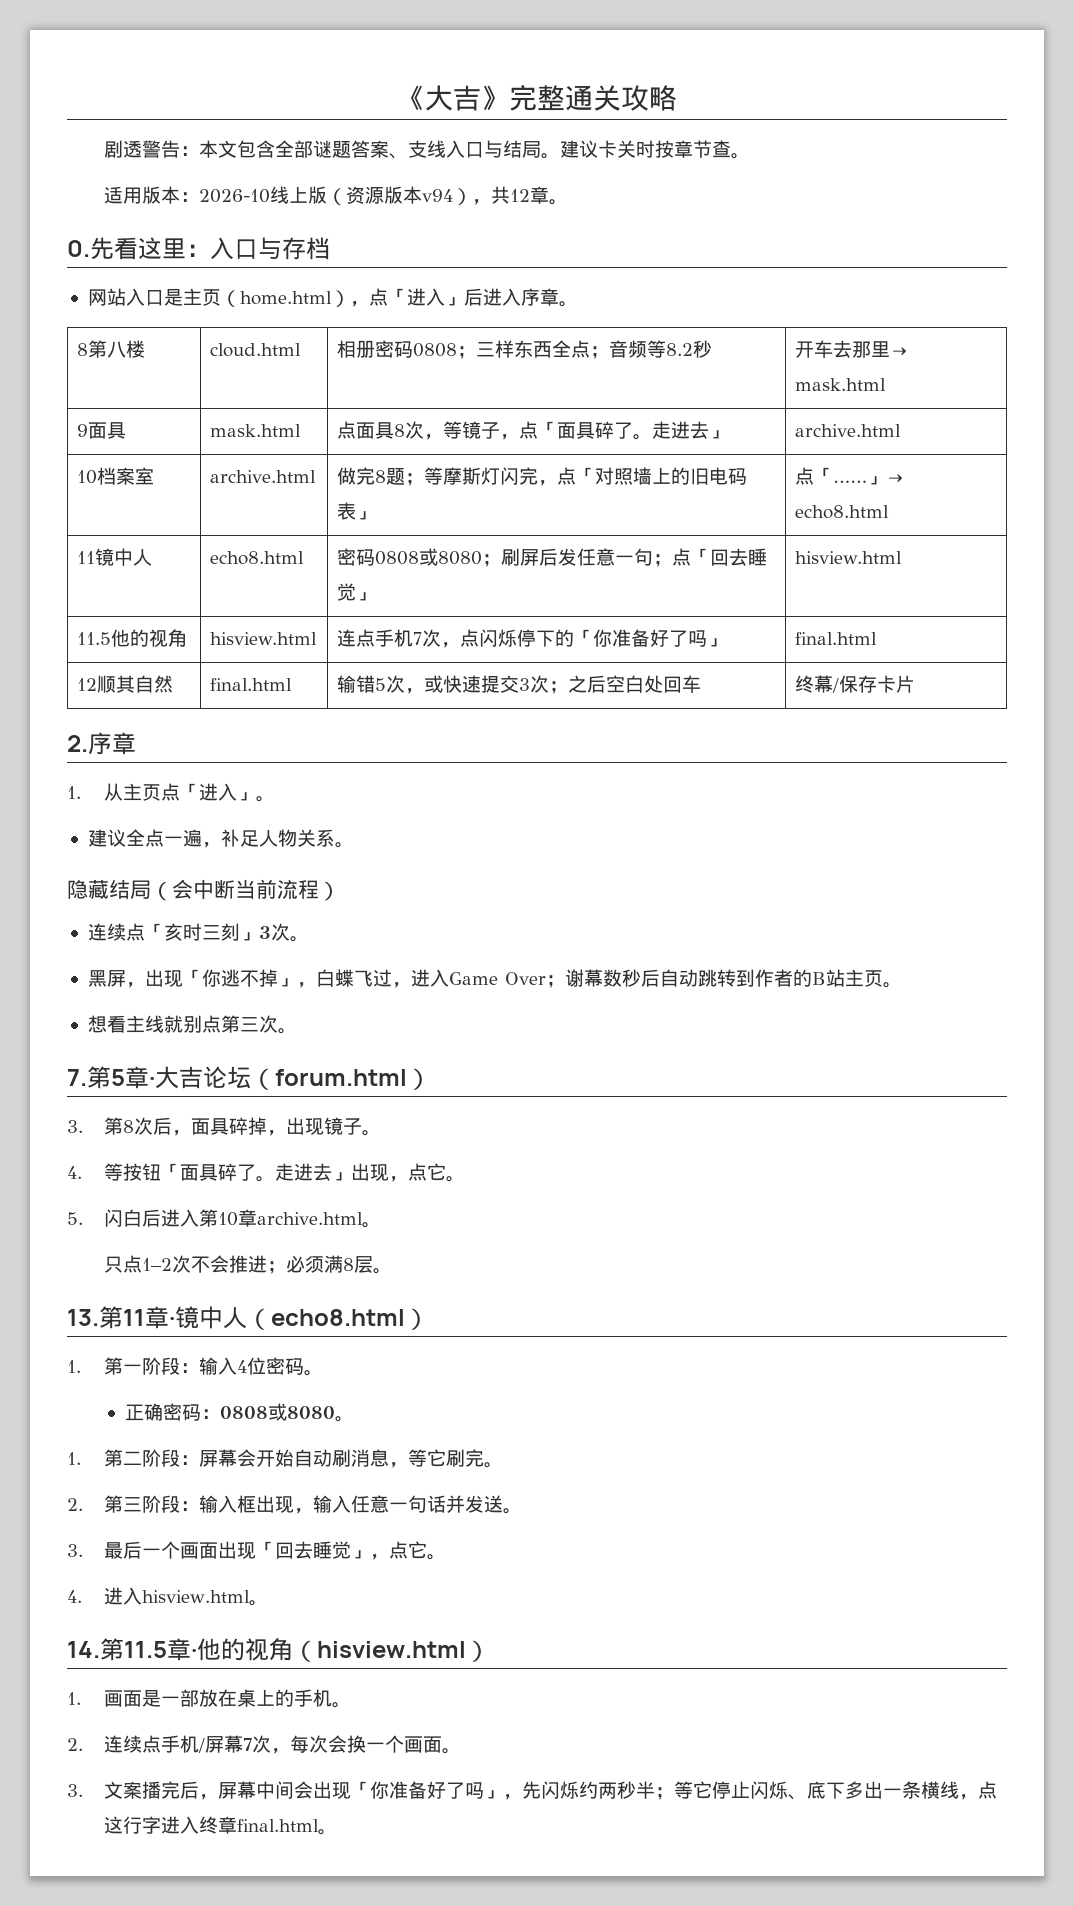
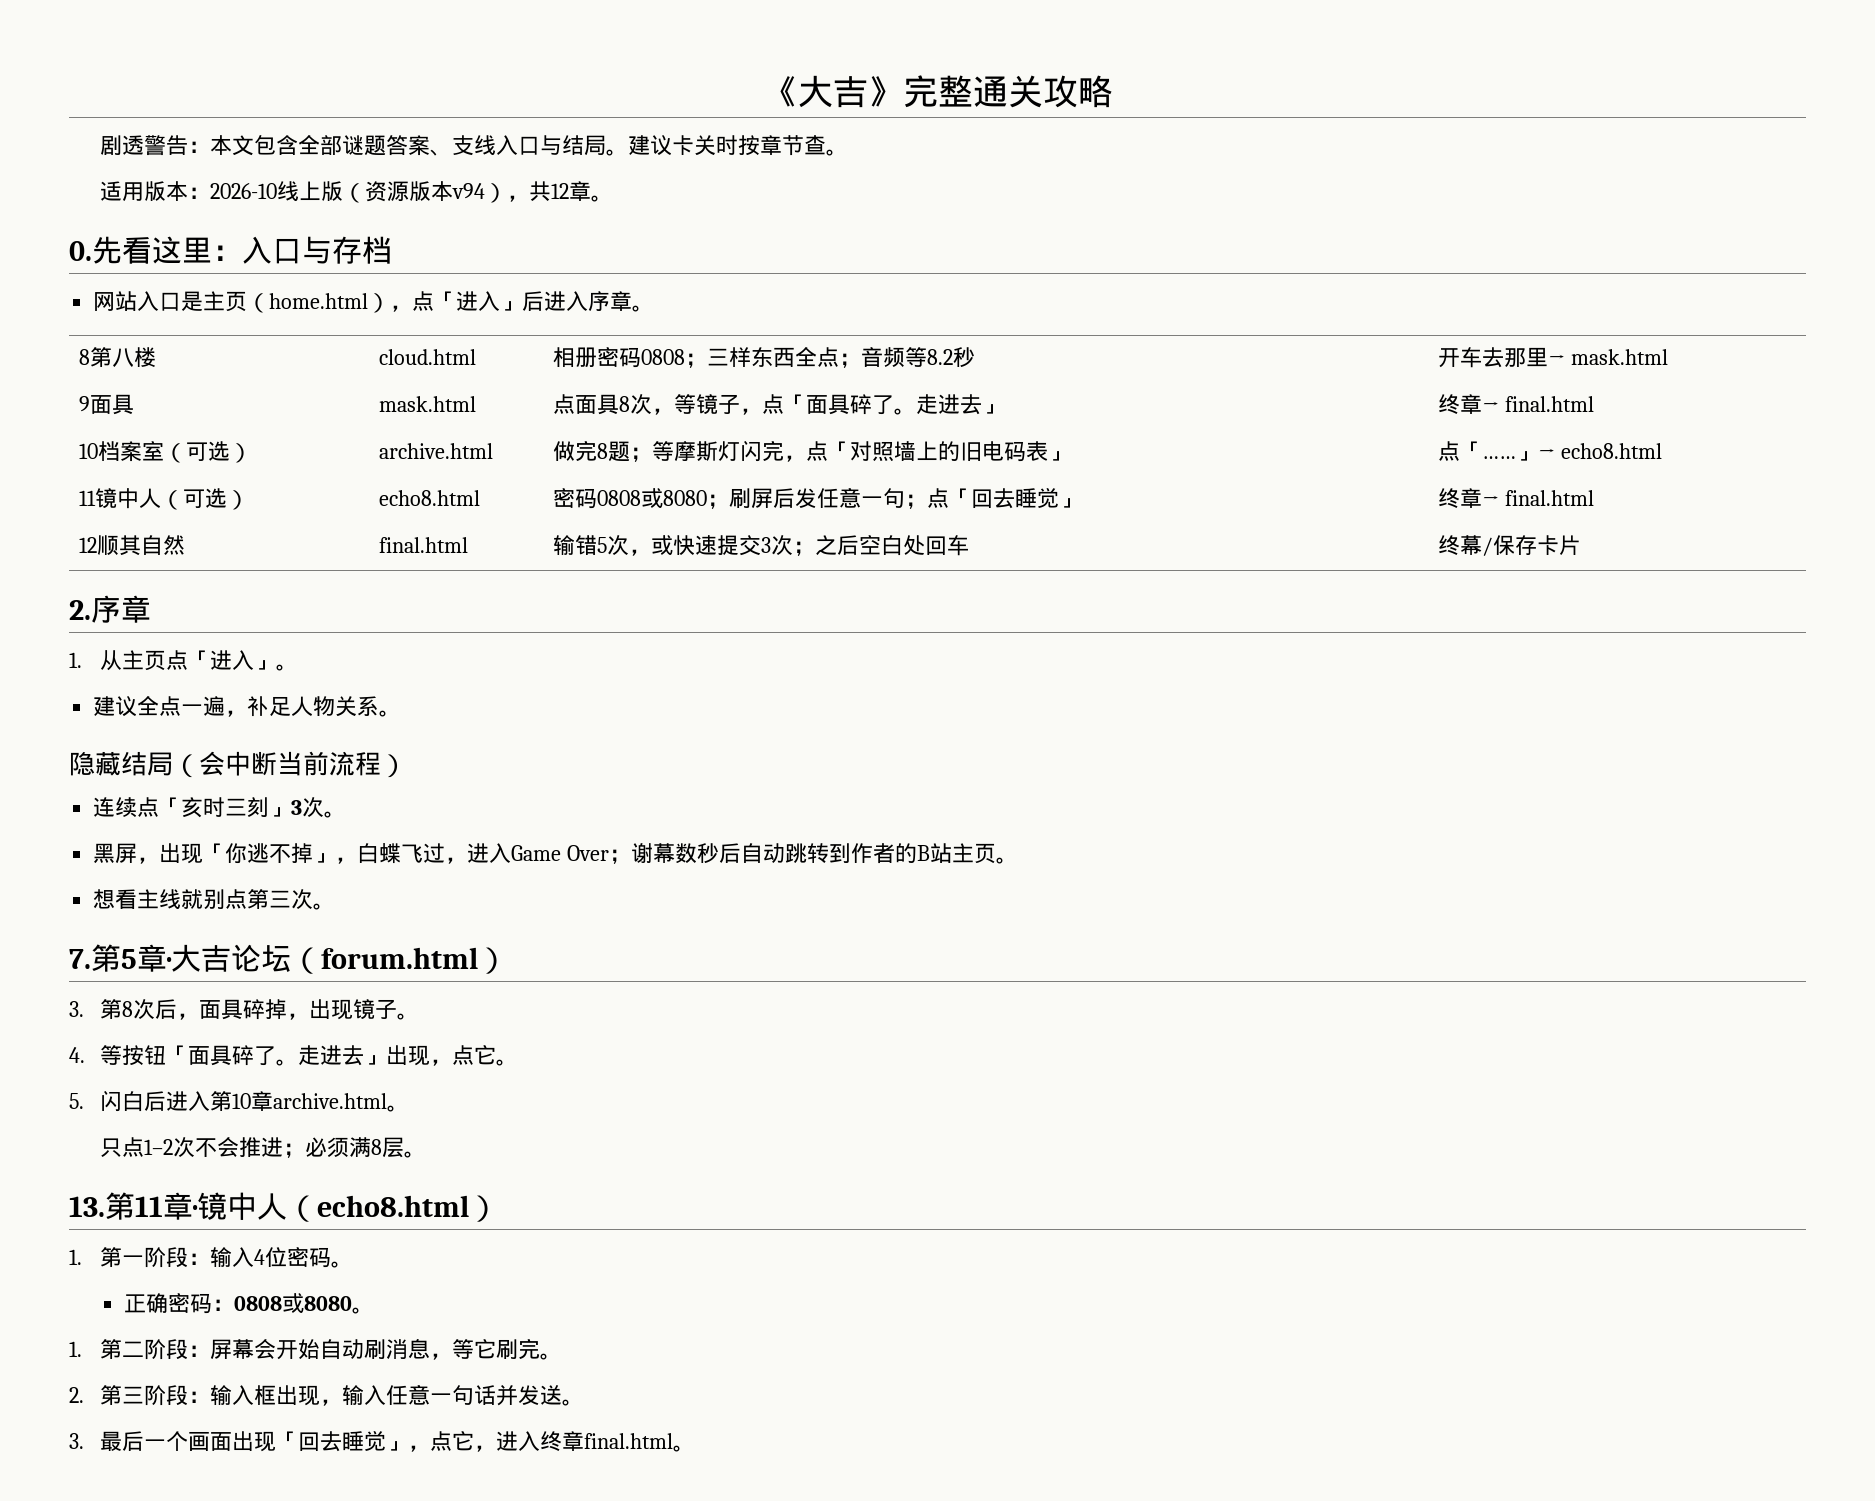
[794,424,901,437] archive.html -> [1437,394,1594,414] 终章→ final.html
(154, 476) none -> [163,441,252,463] （可选）
(152, 557) none -> [160,488,249,510] （可选）
[794,551,903,564] [76,629,187,647] [209,632,318,645] [336,629,726,648] hisview.html // 11.5他的视角 | hisview.html | 连点手机7次，点闪烁停下的「你准备好了吗」 | -> [1437,488,1499,508] 终章→
[427,1554,447,1560] [67,1587,269,1606] [67,1638,490,1662] [67,1689,352,1708] [67,1735,462,1754] [67,1781,998,1800] [104,1816,162,1834] 。 // 4.进入hisview.html。 // 14.第11.5章·他的视角（hisview.html） // 1.画面是一部放在桌上的手机。 // 2.连续点手机/屏幕7次，每次会换一个画面。 // 3.文案播完后，屏幕中间会出现「你准备好了吗」，先闪烁约两秒半；等它停止闪烁、底下多出一条横线，点这行字 -> [473,1445,496,1452] ，

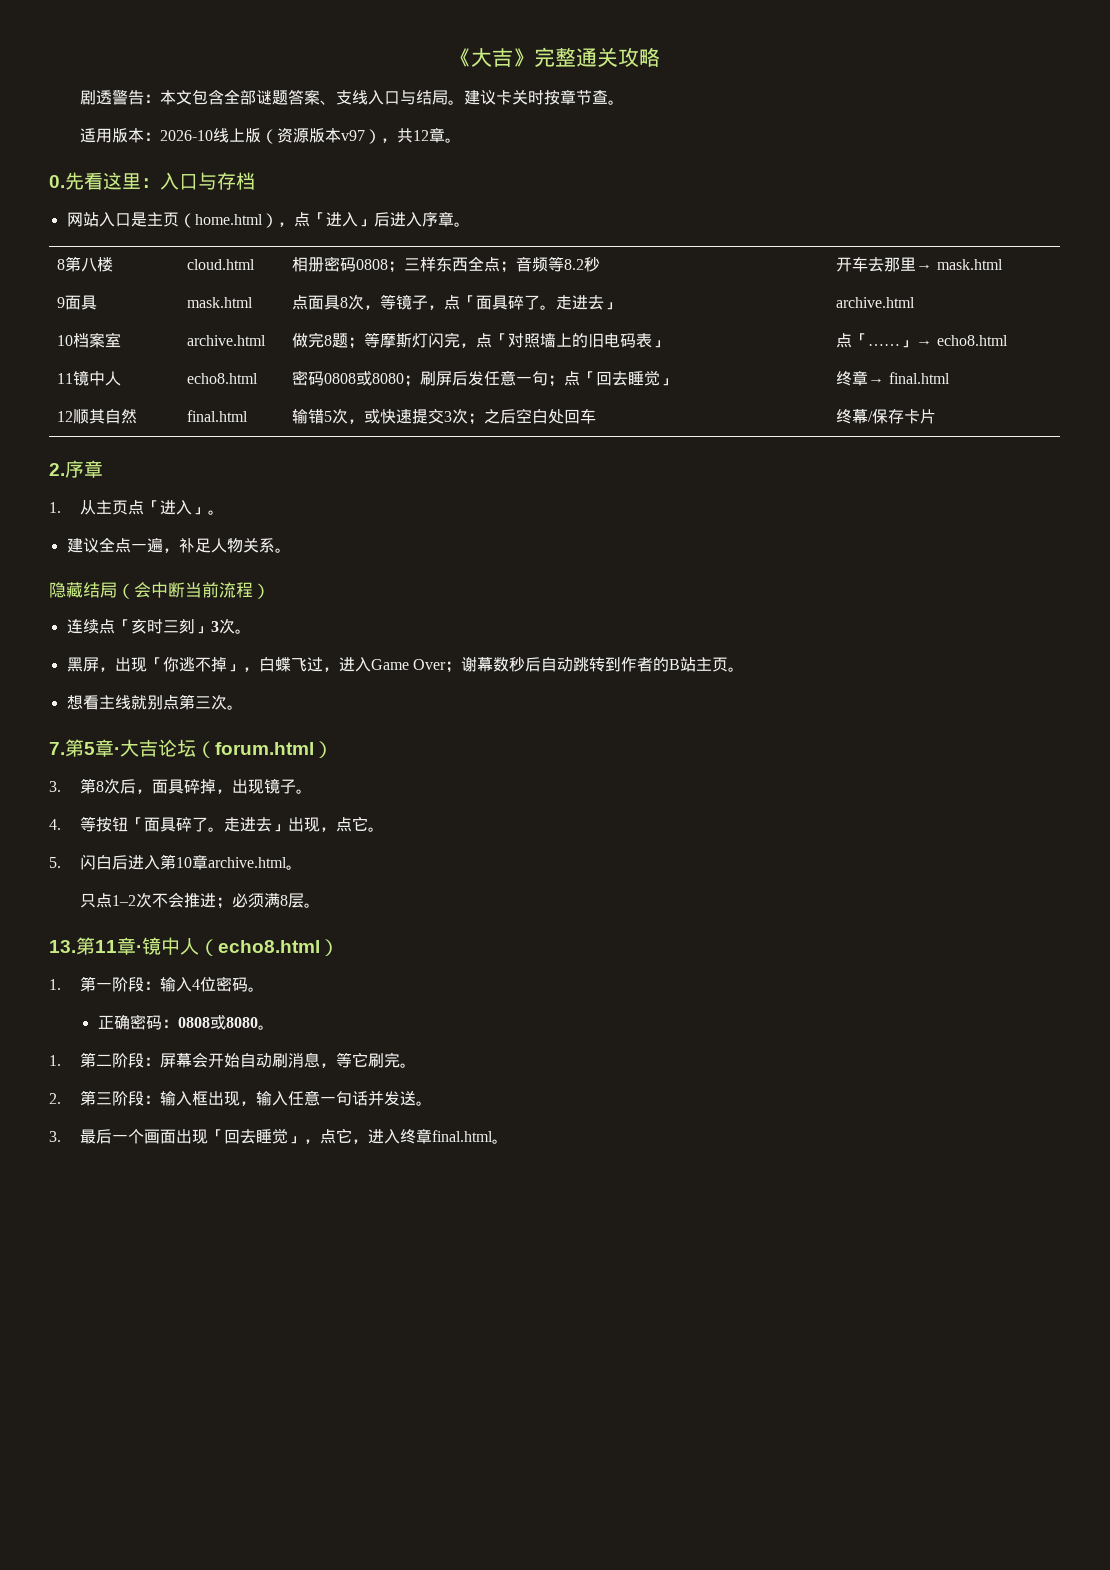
[451,183,485,199] v94 -> [341,130,366,141] v97
[1437,394,1594,414] 终章→ final.html -> [836,297,916,308] archive.html
[163,441,252,463] （可选） -> (122, 340) none
[160,488,249,510] （可选） -> (122, 378) none

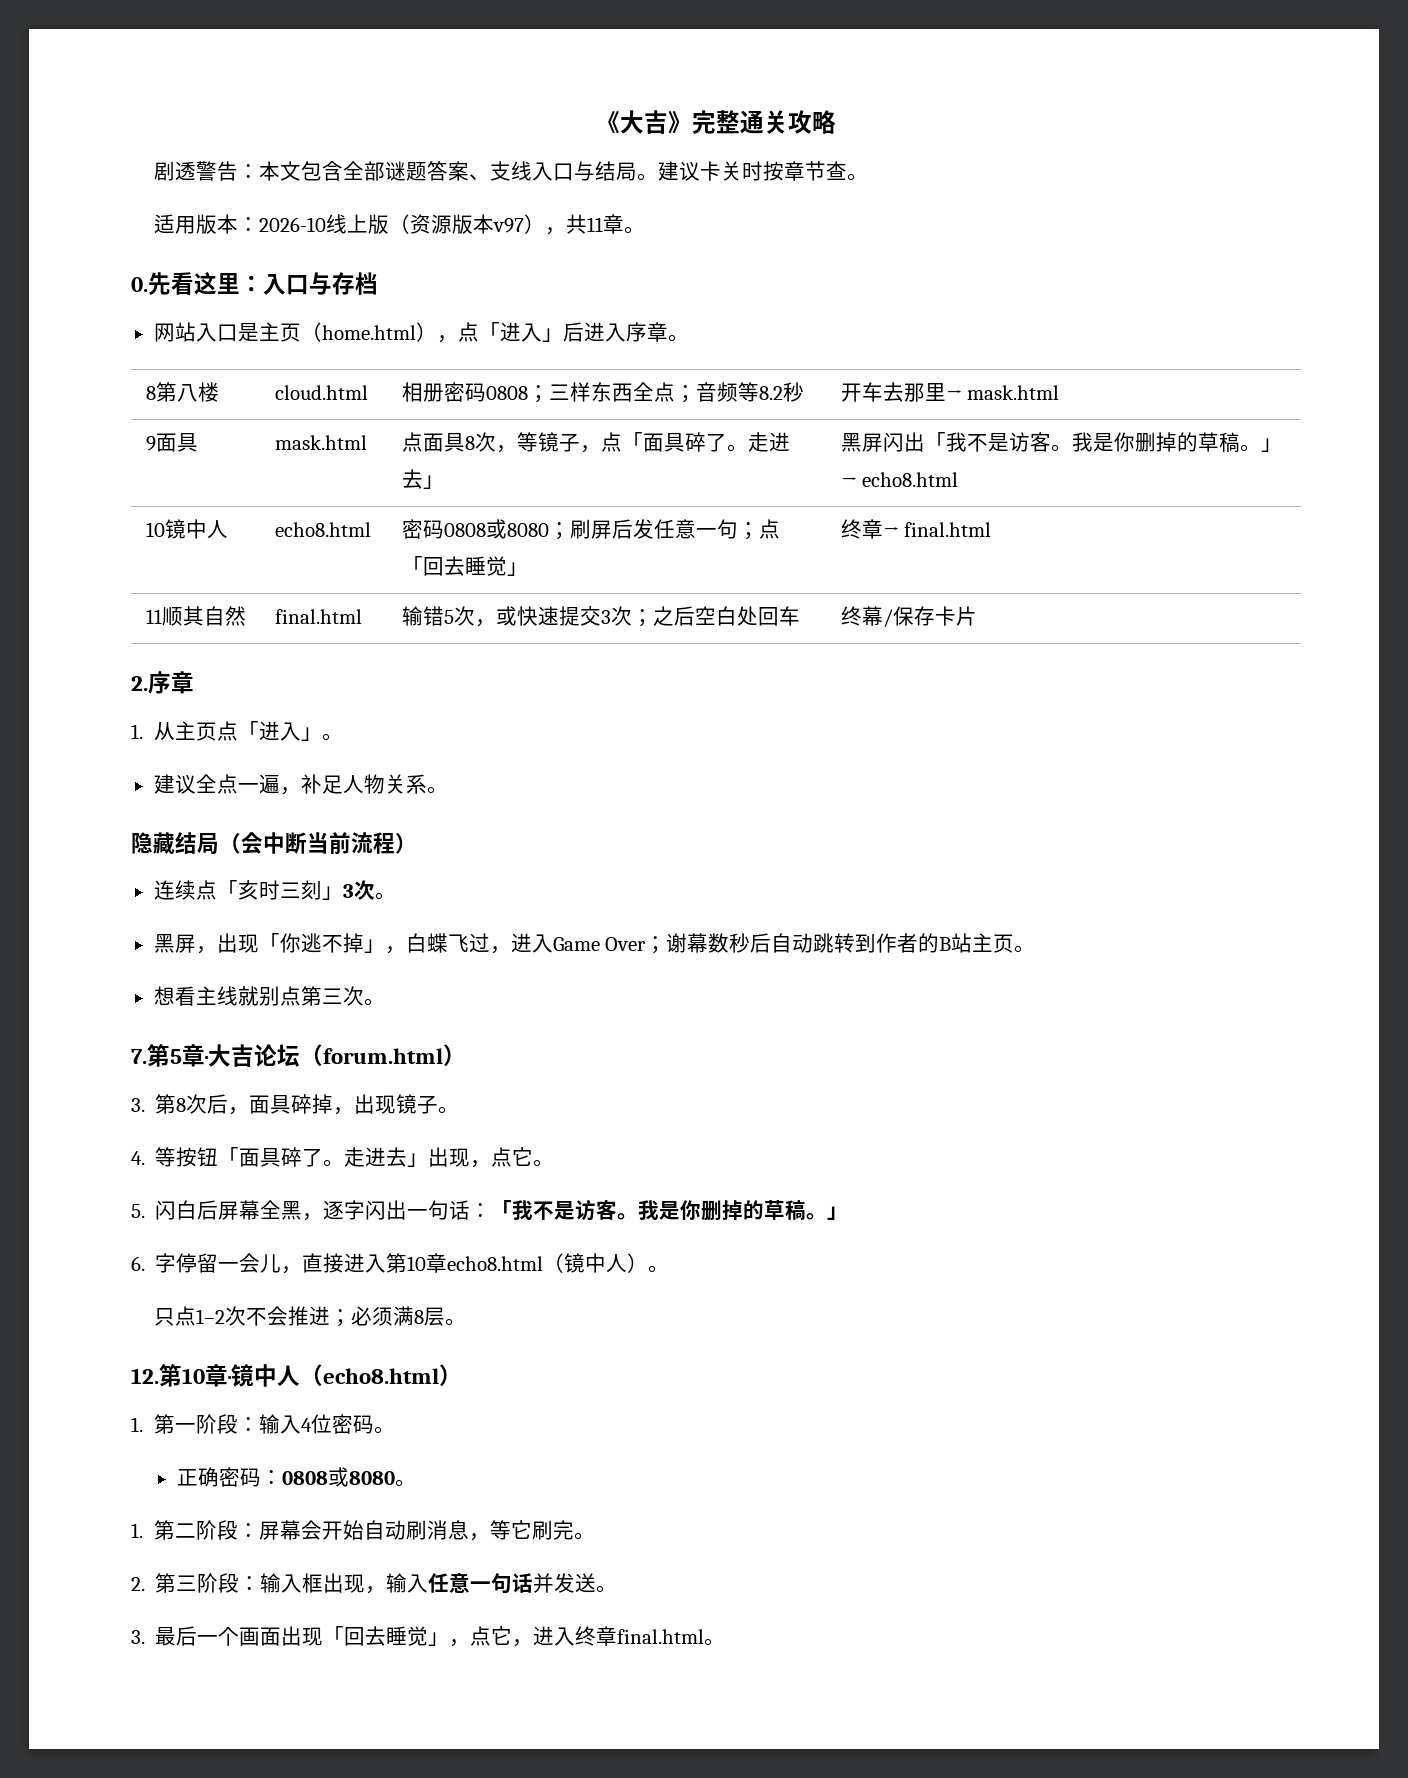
[413,130,430,141] 12 -> [587,217,604,232] 11
[836,297,916,308] [57,332,122,348] [187,335,267,346] [292,332,669,349] [836,333,901,348] archive.html // 10档案室 | archive.html | 做完8题；等摩斯灯闪完，点「对照墙上的旧电码表」 | 点「…… -> [840,432,1261,453] 黑屏闪出「我不是访客。我是你删掉的草稿。
[57,373,74,384] 11 -> [145,522,165,537] 10
[57,411,74,422] 12 -> [145,609,162,624] 11
[128,854,288,870] 进入第10章archive.html -> [218,1200,849,1221] [131,1253,649,1274] 屏幕全黑，逐字闪出一句话：「我不是访客。我是你删掉的草稿。」 // 6.字停留一会儿，直接进入第10章echo8.html（镜中人）
[49,937,117,955] 13.第11 -> [131,1364,205,1387] 12.第10

